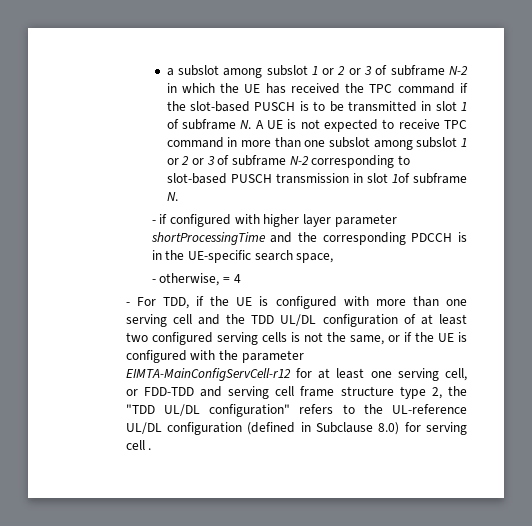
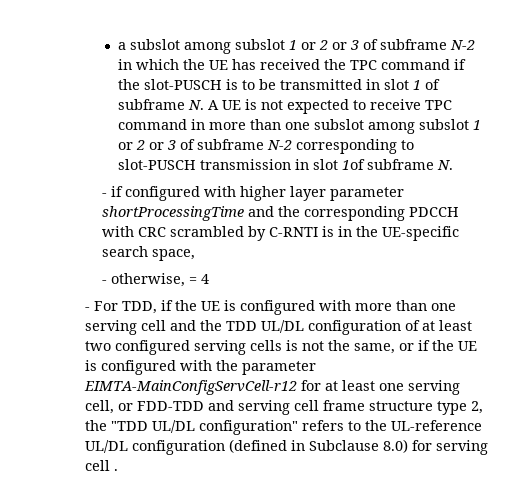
[190,101,296,112] slot-based PUSCH -> [144,79,223,90] slot-PUSCH
[166,173,272,184] slot-based PUSCH -> [118,159,197,170] slot-PUSCH
(453, 237) none -> [102,226,319,241] with CRC scrambled by C-RNTI

